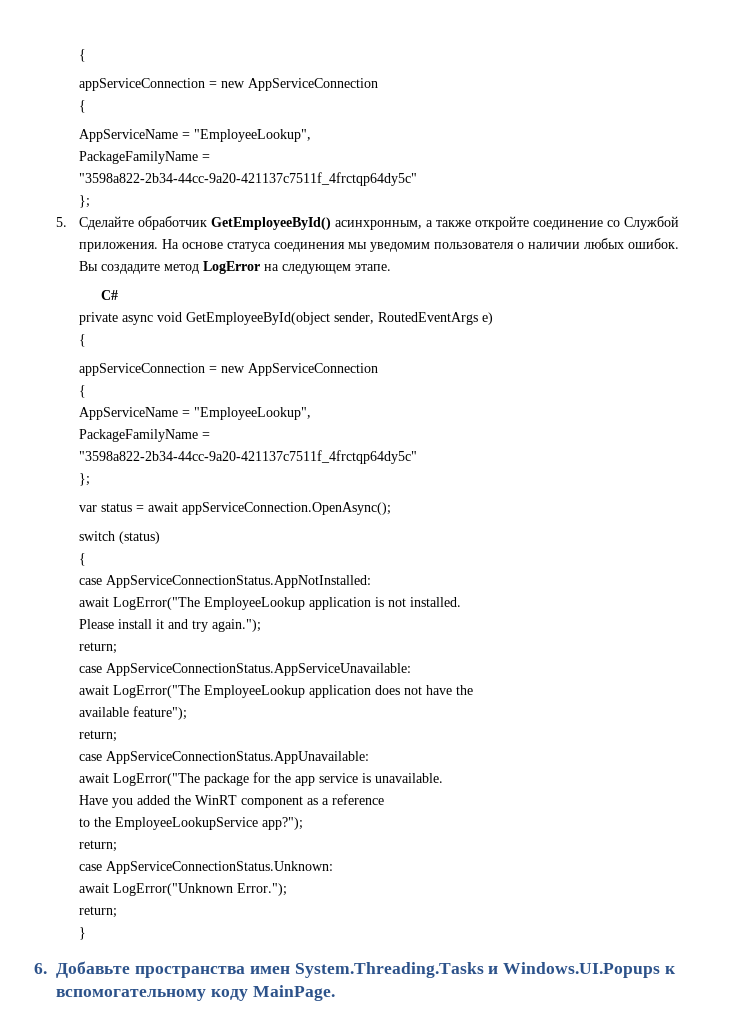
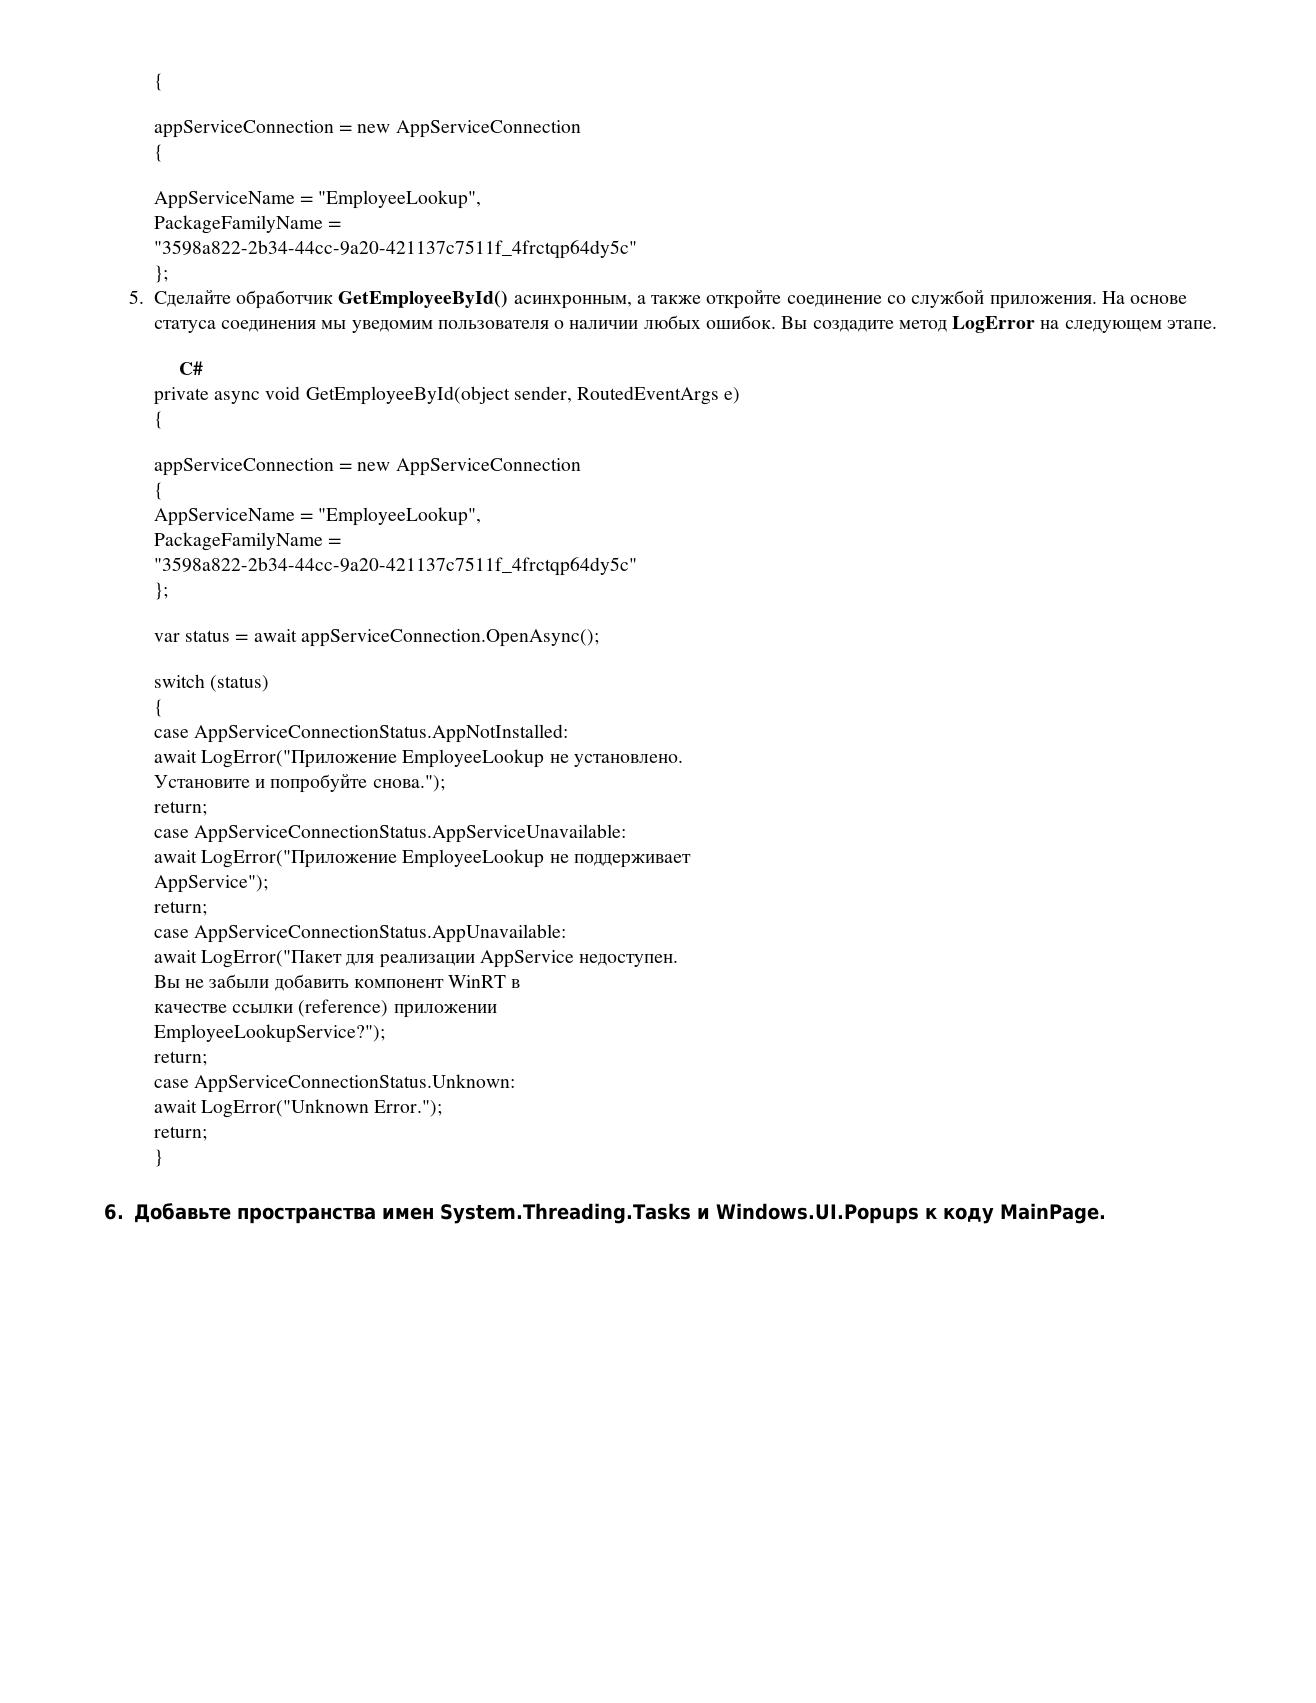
[623,216,679,230] Службой -> [911,289,985,308] службой
[112,597,461,610] [78,619,261,632] [78,642,117,654] [78,663,411,676] [78,685,473,698] [78,706,187,720] [78,730,117,742] [78,751,369,764] [78,772,443,786] [78,794,384,808] [78,817,303,830] LogError("The EmployeeLookup application is not installed. // Please install it and try again."); // return; // case AppServiceConnectionStatus.AppServiceUnavailable: // await LogError("The EmployeeLookup application does not have the // available feature"); // return; // case AppServiceConnectionStatus.AppUnavailable: // await LogError("The package for the app service is unavailable. // Have you added the WinRT component as a reference // to the EmployeeLookupService app?"); -> [201,749,683,768] [153,773,445,793] [153,801,207,816] [153,824,627,843] [153,849,691,868] [153,875,268,893] [153,901,207,916] [153,924,567,943] [153,950,679,968] [153,974,521,991] [153,999,497,1018] [153,1024,385,1043] LogError("Приложение EmployeeLookup не установлено. // Установите и попробуйте снова."); // return; // case AppServiceConnectionStatus.AppServiceUnavailable: // await LogError("Приложение EmployeeLookup не поддерживает // AppService"); // return; // case AppServiceConnectionStatus.AppUnavailable: // await LogError("Пакет для реализации AppService недоступен. // Вы не забыли добавить компонент WinRT в // качестве ссылки (reference) приложении // EmployeeLookupService?");
[56,989,207,1001] вспомогательному -> (937, 1213) none

